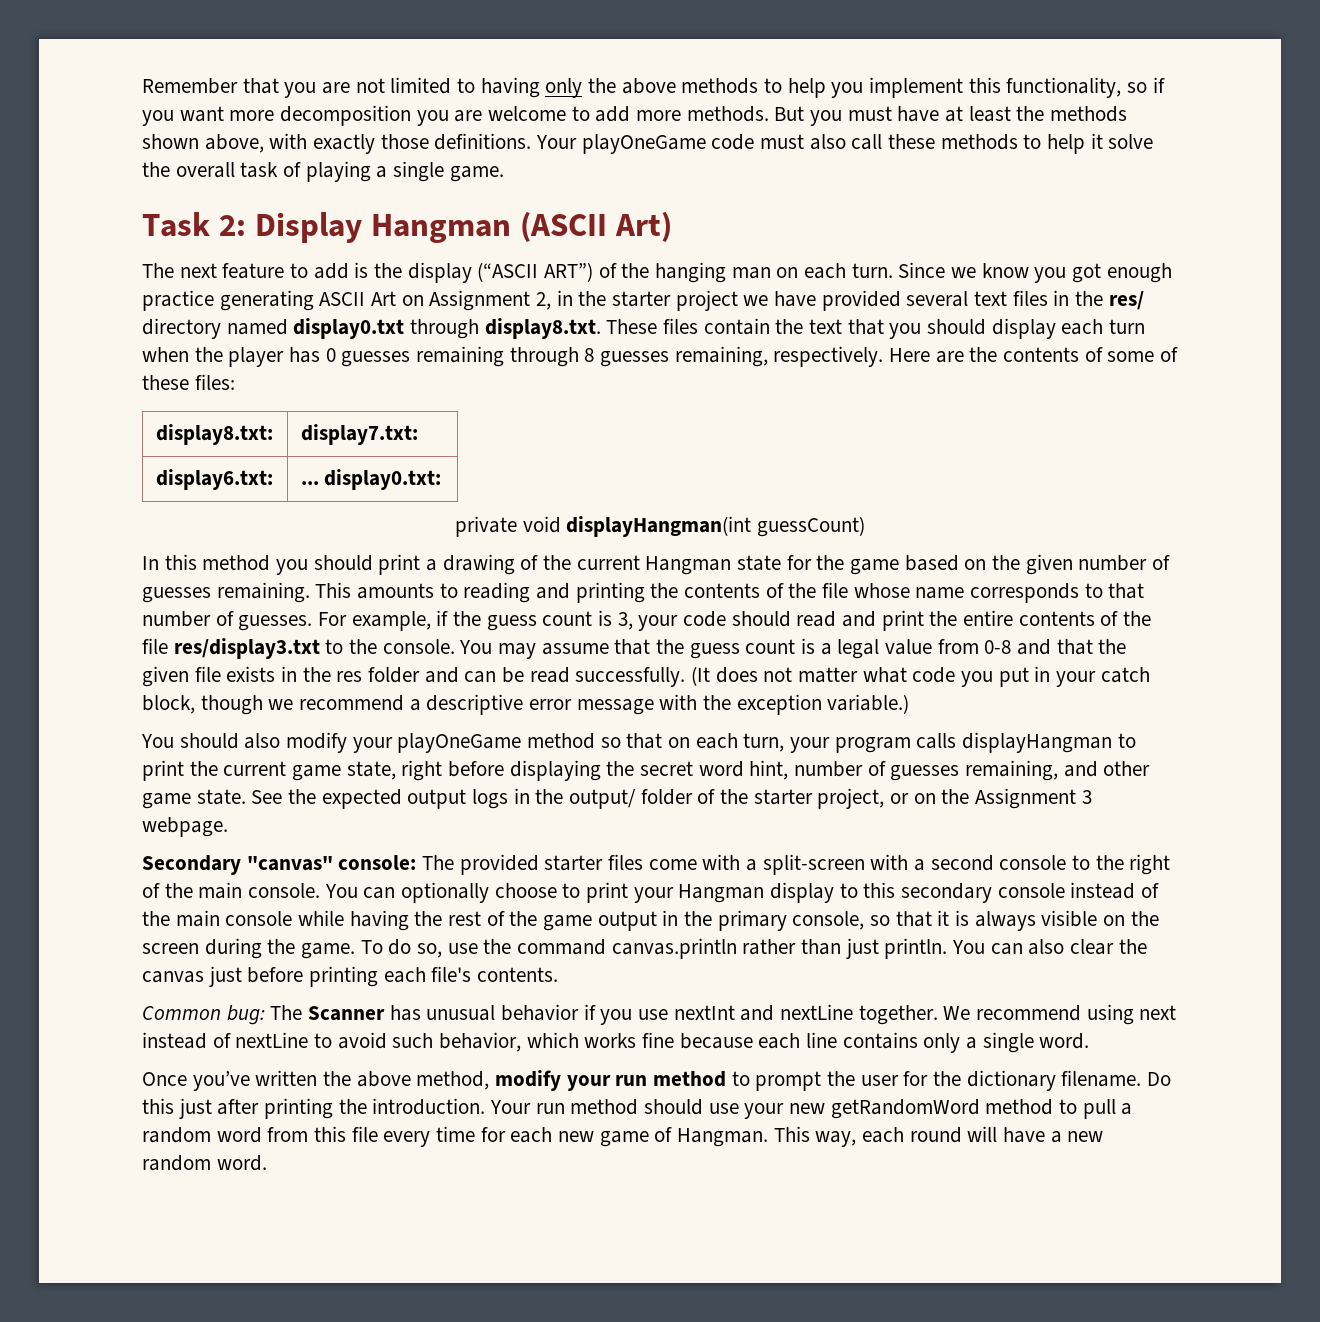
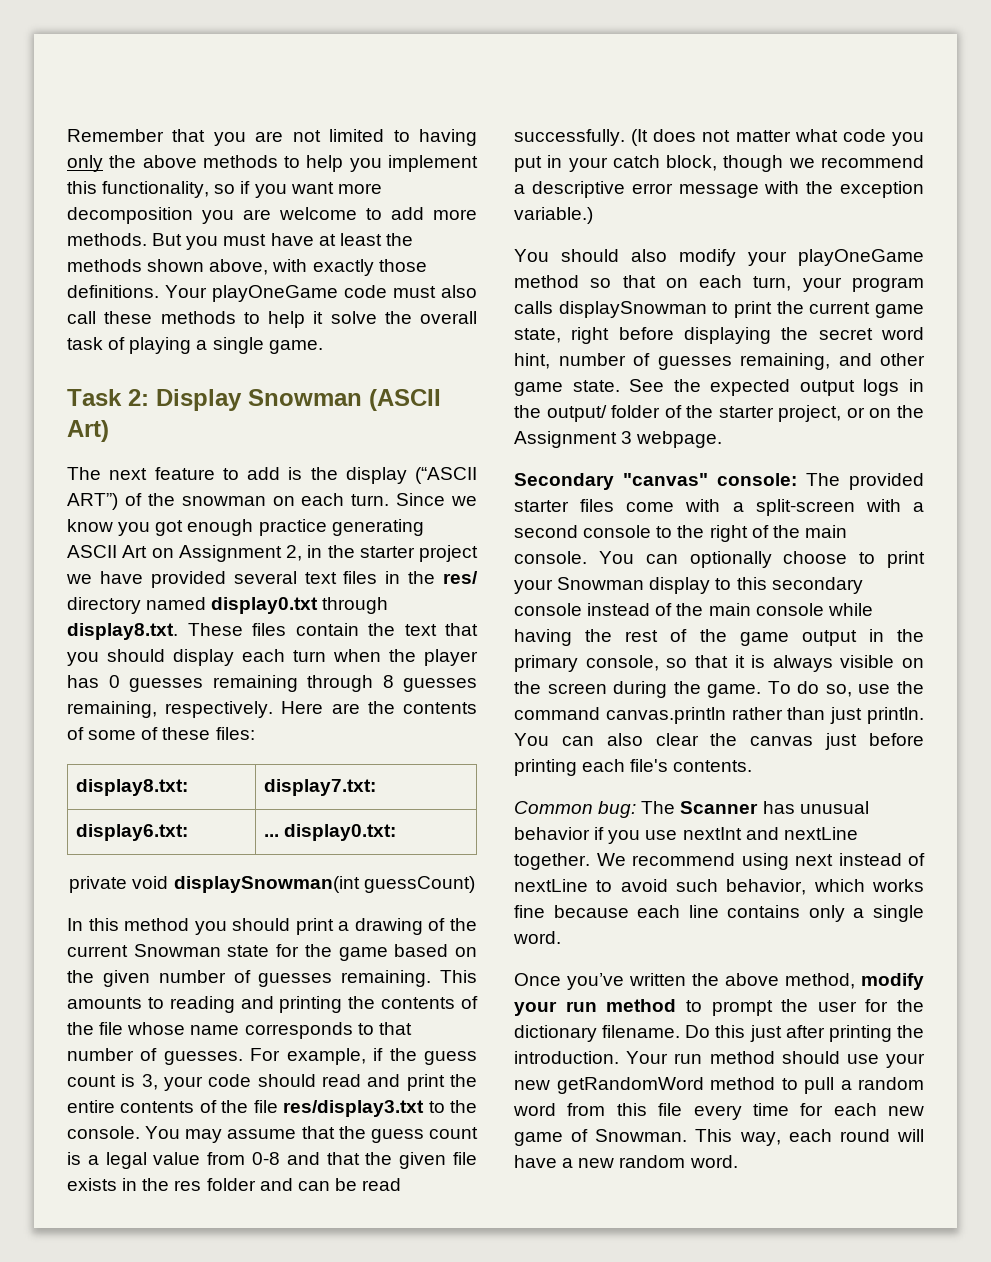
[370,214,511,243] Hangman -> [248,389,362,406] Snowman
[655,262,771,283] hanging man -> [181,496,266,506] snowman
[566,516,752,537] displayHangman(int -> [173,876,360,893] displaySnowman(int
[645,556,732,575] Hangman -> [133,944,221,957] Snowman
[962,732,1113,753] displayHangman -> [558,301,707,318] displaySnowman
[678,884,765,903] Hangman -> [557,577,645,590] Snowman
[677,1128,769,1147] Hangman. -> [595,1129,688,1142] Snowman.

